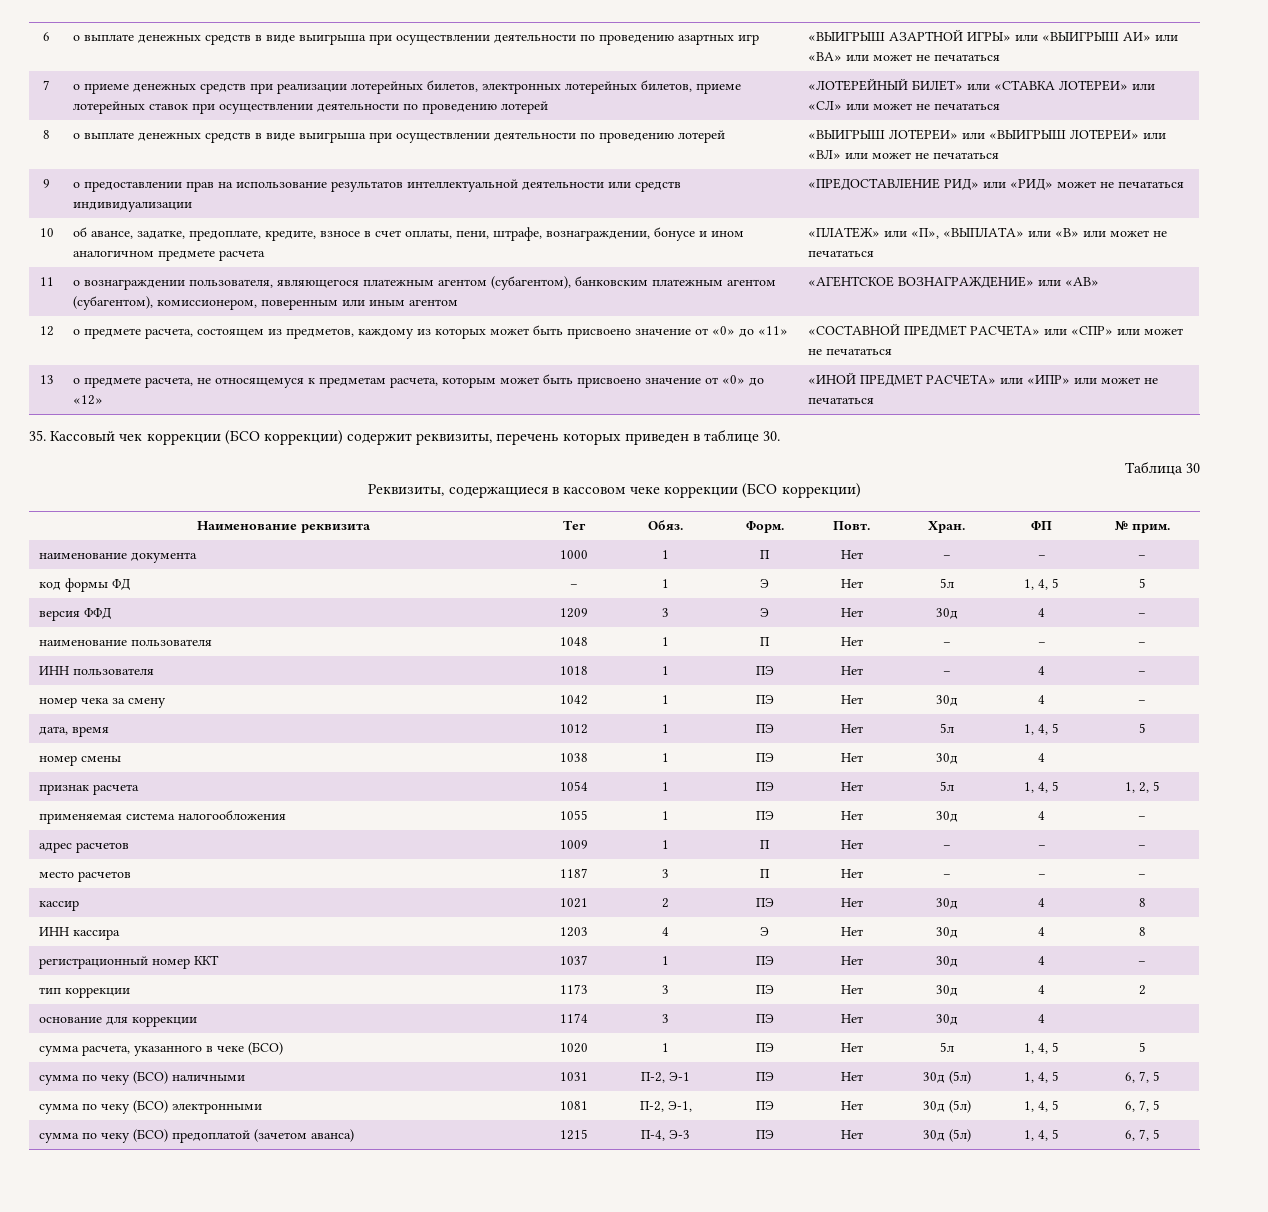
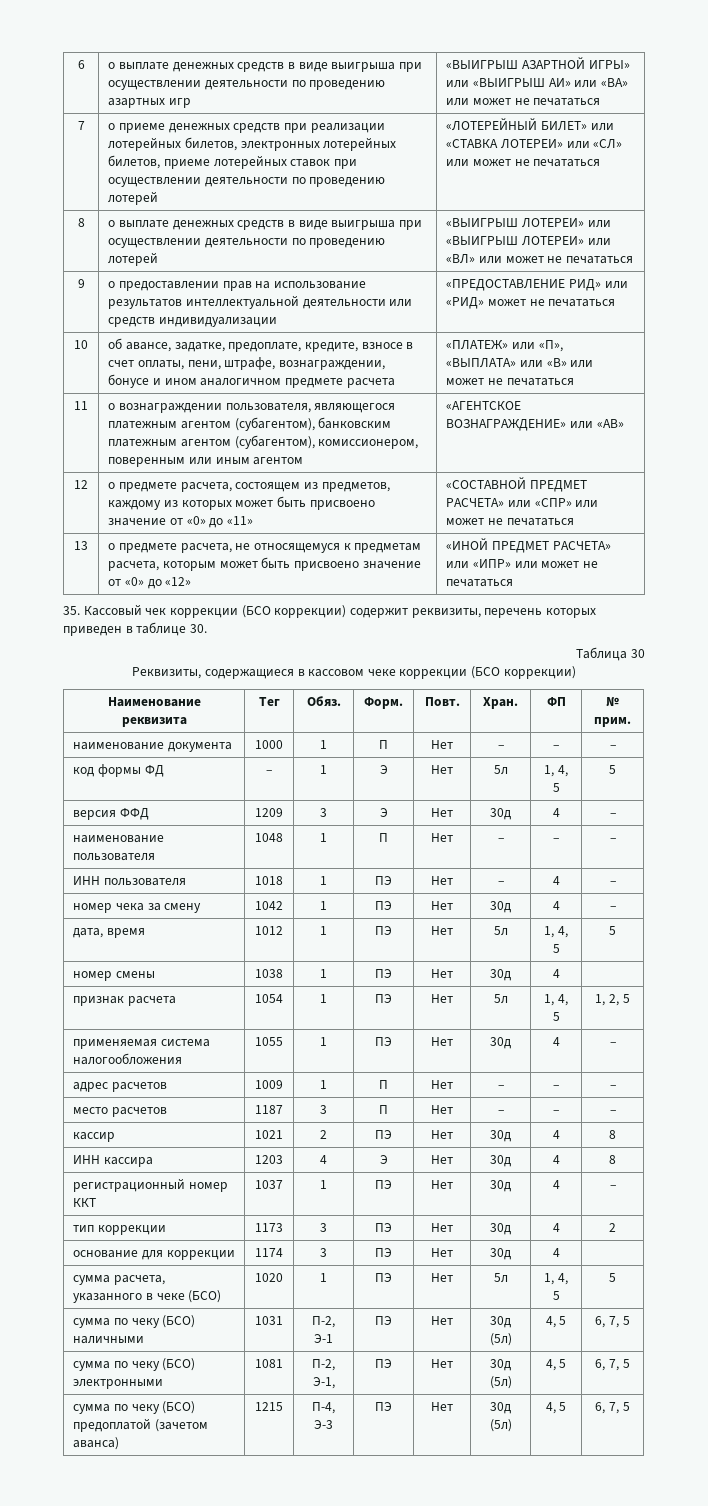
[1024,1072,1034,1083] 1, -> (512, 1339) none
[1024,1101,1034,1112] 1, -> (512, 1382) none
[1024,1130,1034,1141] 1, -> (512, 1425) none

